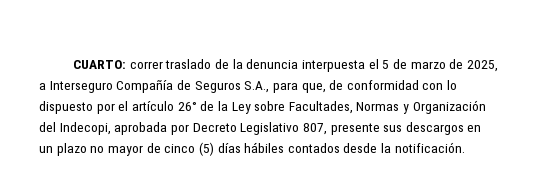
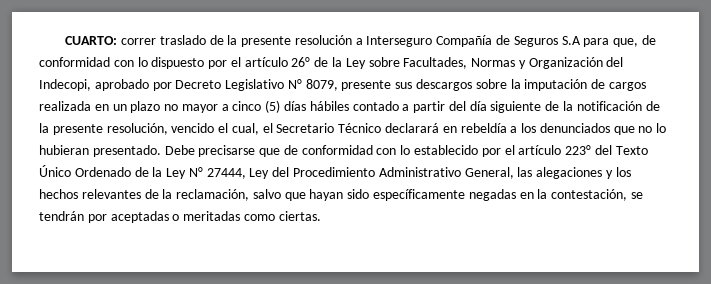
[246,59,498,72] denuncia interpuesta el 5 de marzo de 2025, -> [241,35,352,47] presente resolución
[244,81,270,93] S.A., -> [561,36,581,45] S.A
[114,122,168,135] aprobada -> [94,79,149,91] aprobado
[302,123,327,135] 807, -> [287,79,338,91] N° 8079,
(464, 128) none -> [475,79,646,91] [39,101,91,111] sobre la imputación de cargos realizada
[146,143,161,153] de -> [221,104,229,111] a
[287,142,465,153] contados desde la notificación. -> [352,101,660,113] [39,123,667,135] [39,145,648,157] [39,165,631,179] [39,189,643,201] [39,211,321,223] contado a partir del día siguiente de la notificación de la presente resolución, vencido el cual, el Secretario Técnico declarará en rebeldía a los denunciados que no lo hubieran presentado. Debe precisarse que de conformidad con lo establecido por el artículo 223° del Texto Único Ordenado de la Ley N° 27444, Ley del Procedimiento Administrativo General, las alegaciones y los hechos relevantes de la reclamación, salvo que hayan sido específicamente negadas en la contestación, se tendrán por aceptadas o meritadas como ciertas.

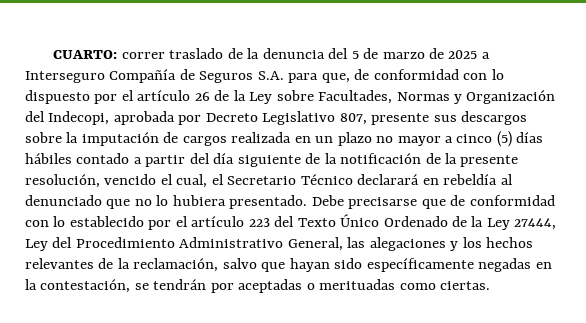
[241,35,352,47] presente resolución -> [262,48,478,59] denuncia del 5 de marzo de 2025
[561,36,581,45] S.A -> [257,71,284,80] S.A.
[291,57,311,67] 26° -> [194,92,210,101] 26
[94,79,149,91] aprobado -> [113,111,175,125] aprobada
[287,79,338,91] N° 8079, -> [339,113,367,125] 807,
[510,123,610,133] a los denunciados -> [500,174,513,185] [25,195,102,206] al denunciado
[39,145,89,155] hubieran -> [172,195,226,206] hubiera
[565,145,592,155] 223° -> [248,218,270,227] 223
[188,167,203,177] N° -> (510, 224) none
[183,211,241,221] meritadas -> [319,279,396,290] merituadas

